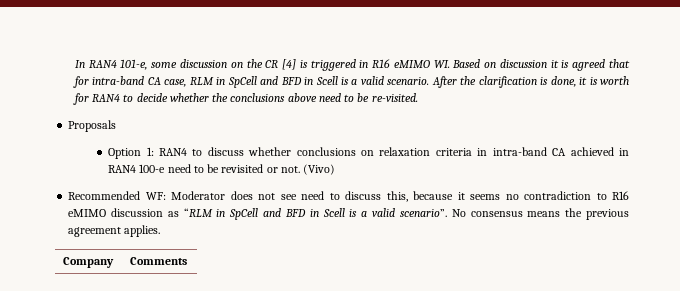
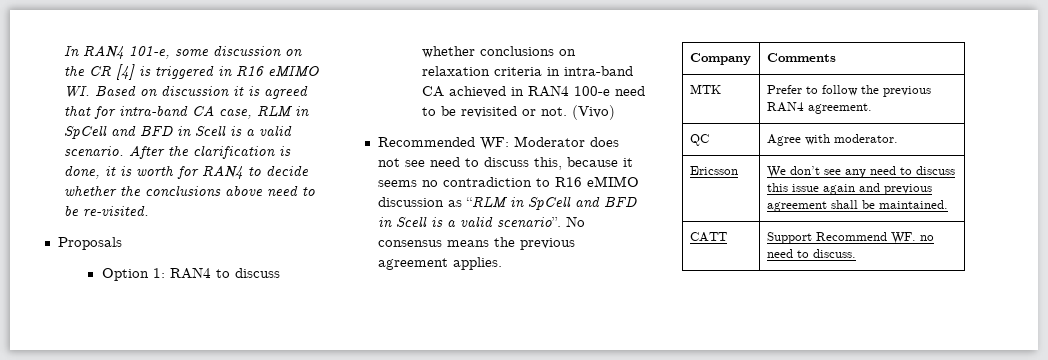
(188, 261) none -> [689,84,721,94] [766,85,931,97] [766,102,872,114] [689,134,709,146] [766,134,898,146] [689,166,738,175] [766,166,955,178] [766,183,932,195] [766,200,948,212] [689,232,727,242] [766,232,934,244] [766,249,856,258] // MTK | Prefer to follow the previous RAN4 agreement. // QC | Agree with moderator. // Ericsson | We don’t see any need to discuss this issue again and previous agreement shall be maintained. // CATT | Support Recommend WF. no need to discuss.

